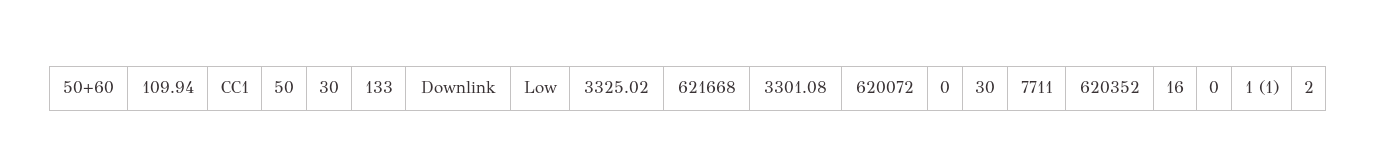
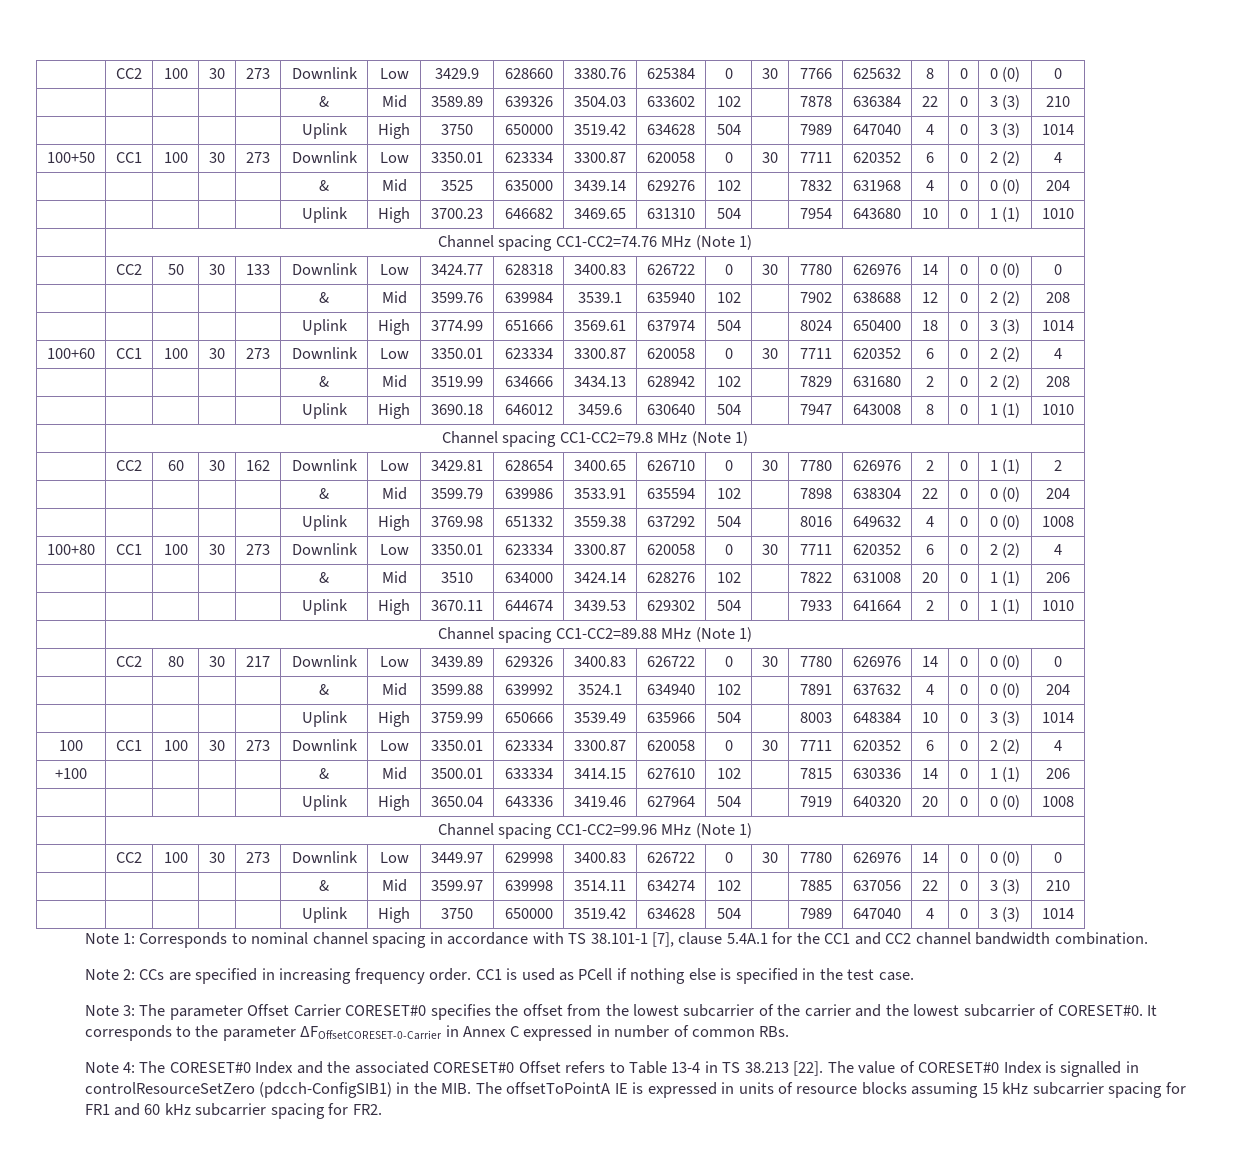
[63,81,114,94] [141,81,194,94] [220,81,249,93] 50+60 | 109.94 | CC1 -> [116,68,142,79] [163,68,188,79] [209,68,225,79] [246,68,270,79] [291,67,358,79] [379,68,409,79] [435,68,479,79] [504,68,553,79] [574,68,626,79] [647,68,695,79] [724,68,733,79] [762,68,778,79] [799,68,832,79] [853,68,901,79] [926,68,934,79] [959,68,968,79] [989,67,1021,82] [1054,68,1062,79] [319,96,329,107] [381,95,407,108] [431,96,483,107] [504,96,553,107] [574,96,626,107] [647,96,695,107] [716,96,741,107] [799,96,832,107] [853,96,901,107] [922,96,938,107] [959,96,968,107] [989,95,1021,110] [1046,96,1070,107] [301,123,348,139] [378,123,410,139] [441,124,473,135] [504,124,553,135] [574,124,626,135] [647,124,695,135] [716,124,741,135] [799,124,832,135] [853,124,901,135] [926,124,934,135] [959,124,968,135] [989,123,1021,138] [1042,124,1074,135] [47,152,95,163] [116,152,142,163] [163,152,188,163] [209,152,225,163] [246,152,270,163] [291,151,358,163] [379,152,409,163] [431,152,483,163] [504,152,553,163] [574,152,626,163] [647,152,695,163] [724,152,733,163] [762,152,778,163] [799,152,832,163] [853,152,901,163] [926,152,934,163] [959,152,968,163] [989,151,1021,166] [1054,152,1062,163] [319,180,329,191] [381,179,407,192] [441,180,473,191] [504,180,553,191] [574,180,626,191] [647,180,695,191] [716,180,741,191] [799,180,832,191] [853,180,901,191] [926,180,934,191] [959,180,968,191] [989,179,1021,194] [1046,180,1070,191] [301,207,348,223] [378,207,410,223] [431,208,483,219] [504,208,553,219] [574,208,626,219] [647,208,695,219] [716,208,741,219] [799,208,832,219] [853,208,901,219] [922,208,938,219] [959,208,968,219] [989,207,1021,222] [1042,208,1074,219] [437,235,753,251] [116,264,142,275] | CC2 | 100 | 30 | 273 | Downlink | Low | 3429.9 | 628660 | 3380.76 | 625384 | 0 | 30 | 7766 | 625632 | 8 | 0 | 0 (0) | 0 // | | | | | & | Mid | 3589.89 | 639326 | 3504.03 | 633602 | 102 | | 7878 | 636384 | 22 | 0 | 3 (3) | 210 // | | | | | Uplink | High | 3750 | 650000 | 3519.42 | 634628 | 504 | | 7989 | 647040 | 4 | 0 | 3 (3) | 1014 // 100+50 | CC1 | 100 | 30 | 273 | Downlink | Low | 3350.01 | 623334 | 3300.87 | 620058 | 0 | 30 | 7711 | 620352 | 6 | 0 | 2 (2) | 4 // | | | | | & | Mid | 3525 | 635000 | 3439.14 | 629276 | 102 | | 7832 | 631968 | 4 | 0 | 0 (0) | 204 // | | | | | Uplink | High | 3700.23 | 646682 | 3469.65 | 631310 | 504 | | 7954 | 643680 | 10 | 0 | 1 (1) | 1010 // | Channel spacing CC1-CC2=74.76 MHz (Note 1) // | CC2
[584,81,649,94] [677,81,736,93] [764,81,827,94] [855,81,914,94] [940,81,950,94] [975,81,995,94] [1020,81,1053,93] [1079,81,1140,94] [1166,81,1184,93] [1209,81,1219,94] [1244,80,1279,95] [1303,81,1314,93] 3325.02 | 621668 | 3301.08 | 620072 | 0 | 30 | 7711 | 620352 | 16 | 0 | 1 (1) | 2 -> [431,264,483,275] [504,264,553,275] [574,264,626,275] [647,264,695,275] [724,264,733,275] [762,264,778,275] [799,264,832,275] [853,264,901,275] [922,264,938,275] [959,264,968,275] [989,263,1021,278] [1054,264,1062,275] [319,292,329,303] [381,291,407,304] [431,292,483,303] [504,292,553,303] [578,292,622,303] [647,292,695,303] [716,292,741,303] [799,292,832,303] [853,292,901,303] [922,292,938,303] [959,292,968,303] [989,291,1021,306] [1046,292,1070,303] [301,319,348,335] [378,319,410,335] [431,320,483,331] [504,320,553,331] [574,320,626,331] [647,320,695,331] [716,320,741,331] [799,320,832,331] [853,320,901,331] [922,320,938,331] [959,320,968,331] [989,319,1021,334] [1042,320,1074,331] [47,348,95,359] [116,348,142,359] [163,348,188,359] [209,348,225,359] [246,348,270,359] [291,347,358,359] [379,348,409,359] [431,348,483,359] [504,348,553,359] [574,348,626,359] [647,348,695,359] [724,348,733,359] [762,348,778,359] [799,348,832,359] [853,348,901,359] [926,348,934,359] [959,348,968,359] [989,347,1021,362] [1054,348,1062,359] [319,376,329,387] [381,375,407,388] [431,376,483,387] [504,376,553,387] [574,376,626,387] [647,376,695,387] [716,376,741,387] [799,376,832,387] [853,376,901,387] [926,376,934,387] [959,376,968,387] [989,375,1021,390] [1046,376,1070,387] [301,403,348,419] [378,403,410,419] [431,404,483,415] [504,404,553,415] [578,404,622,415] [647,404,695,415] [716,404,741,415] [799,404,832,415] [853,404,901,415] [926,404,934,415] [959,404,968,415] [989,403,1021,418] [1042,404,1074,415] [441,431,749,447] [116,460,142,471] [167,460,184,471] [209,460,225,471] [246,460,270,471] [291,459,358,471] [379,460,409,471] [431,460,483,471] [504,460,553,471] [574,460,626,471] [647,460,695,471] [724,460,733,471] [762,460,778,471] [799,460,832,471] [853,460,901,471] [926,460,934,471] [959,460,968,471] [989,459,1021,474] [1054,460,1062,471] [319,488,329,499] [381,487,407,500] [431,488,483,499] [504,488,553,499] [574,488,626,499] [647,488,695,499] [716,488,741,499] [799,488,832,499] [853,488,901,499] [922,488,938,499] [959,488,968,499] [989,487,1021,502] [1046,488,1070,499] [301,515,348,531] [378,515,410,531] [431,516,483,527] [504,516,553,527] [574,516,626,527] [647,516,695,527] [716,516,741,527] [799,516,832,527] [853,516,901,527] [926,516,934,527] [959,516,968,527] [989,515,1021,530] [1042,516,1074,527] [47,544,95,555] [116,544,142,555] [163,544,188,555] [209,544,225,555] [246,544,270,555] [291,543,358,555] [379,544,409,555] [431,544,483,555] [504,544,553,555] [574,544,626,555] [647,544,695,555] [724,544,733,555] [762,544,778,555] [799,544,832,555] [853,544,901,555] [926,544,934,555] [959,544,968,555] [989,543,1021,558] [1054,544,1062,555] [319,572,329,583] [381,571,407,584] [441,572,473,583] [504,572,553,583] [574,572,626,583] [647,572,695,583] [716,572,741,583] [799,572,832,583] [853,572,901,583] [922,572,938,583] [959,572,968,583] [989,571,1021,586] [1046,572,1070,583] [301,599,348,615] [378,599,410,615] [431,600,483,611] [504,600,553,611] [574,600,626,611] [647,600,695,611] [716,600,741,611] [799,600,832,611] [853,600,901,611] [926,600,934,611] [959,600,968,611] [989,599,1021,614] [1042,600,1074,611] [437,627,753,643] [116,656,142,667] [167,656,184,667] [209,656,225,667] [246,656,270,667] [291,655,358,667] [379,656,409,667] [431,656,483,667] [504,656,553,667] [574,656,626,667] [647,656,695,667] [724,656,733,667] [762,656,778,667] [799,656,832,667] [853,656,901,667] [922,656,938,667] [959,656,968,667] [989,655,1021,670] [1054,656,1062,667] [319,684,329,695] [381,683,407,696] [431,684,483,695] [504,684,553,695] [578,684,622,695] [647,684,695,695] [716,684,741,695] [799,684,832,695] [853,684,901,695] [926,684,934,695] [959,684,968,695] [989,683,1021,698] [1046,684,1070,695] [301,711,348,727] [378,711,410,727] [431,712,483,723] [504,712,553,723] [574,712,626,723] [647,712,695,723] [716,712,741,723] [799,712,832,723] [853,712,901,723] [922,712,938,723] [959,712,968,723] [989,711,1021,726] [1042,712,1074,723] [59,740,83,751] [116,740,142,751] [163,740,188,751] [209,740,225,751] [246,740,270,751] [291,739,358,751] [379,740,409,751] [431,740,483,751] [504,740,553,751] [574,740,626,751] [647,740,695,751] [724,740,733,751] [762,740,778,751] [799,740,832,751] [853,740,901,751] [926,740,934,751] [959,740,968,751] [989,739,1021,754] [1054,740,1062,751] [55,768,87,779] [319,768,329,779] [381,767,407,780] [431,768,483,779] [504,768,553,779] [574,768,626,779] [647,768,695,779] [716,768,741,779] [799,768,832,779] [853,768,901,779] [922,768,938,779] [959,768,968,779] [989,767,1021,782] [1046,768,1070,779] [301,795,348,811] [378,795,410,811] [431,796,483,807] [504,796,553,807] [574,796,626,807] [647,796,695,807] [716,796,741,807] [799,796,832,807] [853,796,901,807] [922,796,938,807] [959,796,968,807] [989,795,1021,810] [1042,796,1074,807] [437,823,753,839] [116,852,142,863] [163,852,188,863] [209,852,225,863] [246,852,270,863] [291,851,358,863] [379,852,409,863] [431,852,483,863] [504,852,553,863] [574,852,626,863] [647,852,695,863] [724,852,733,863] [762,852,778,863] [799,852,832,863] [853,852,901,863] [922,852,938,863] [959,852,968,863] [989,851,1021,866] [1054,852,1062,863] [319,880,329,891] [381,879,407,892] [431,880,483,891] [504,880,553,891] [574,880,626,891] [647,880,695,891] [716,880,741,891] [799,880,832,891] [853,880,901,891] [922,880,938,891] [959,880,968,891] [989,879,1021,894] [1046,880,1070,891] [301,907,348,923] [378,907,410,923] [441,908,473,919] [504,908,553,919] [574,908,626,919] [647,908,695,919] [716,908,741,919] [799,908,832,919] [853,908,901,919] [926,908,934,919] [959,908,968,919] [989,907,1021,922] [1042,908,1074,919] [84,932,1148,948] [84,968,914,984] [84,1004,1157,1020] [84,1025,790,1041] [84,1061,1139,1077] [84,1082,1186,1098] [84,1103,382,1119] 3424.77 | 628318 | 3400.83 | 626722 | 0 | 30 | 7780 | 626976 | 14 | 0 | 0 (0) | 0 // | | | | | & | Mid | 3599.76 | 639984 | 3539.1 | 635940 | 102 | | 7902 | 638688 | 12 | 0 | 2 (2) | 208 // | | | | | Uplink | High | 3774.99 | 651666 | 3569.61 | 637974 | 504 | | 8024 | 650400 | 18 | 0 | 3 (3) | 1014 // 100+60 | CC1 | 100 | 30 | 273 | Downlink | Low | 3350.01 | 623334 | 3300.87 | 620058 | 0 | 30 | 7711 | 620352 | 6 | 0 | 2 (2) | 4 // | | | | | & | Mid | 3519.99 | 634666 | 3434.13 | 628942 | 102 | | 7829 | 631680 | 2 | 0 | 2 (2) | 208 // | | | | | Uplink | High | 3690.18 | 646012 | 3459.6 | 630640 | 504 | | 7947 | 643008 | 8 | 0 | 1 (1) | 1010 // | Channel spacing CC1-CC2=79.8 MHz (Note 1) // | CC2 | 60 | 30 | 162 | Downlink | Low | 3429.81 | 628654 | 3400.65 | 626710 | 0 | 30 | 7780 | 626976 | 2 | 0 | 1 (1) | 2 // | | | | | & | Mid | 3599.79 | 639986 | 3533.91 | 635594 | 102 | | 7898 | 638304 | 22 | 0 | 0 (0) | 204 // | | | | | Uplink | High | 3769.98 | 651332 | 3559.38 | 637292 | 504 | | 8016 | 649632 | 4 | 0 | 0 (0) | 1008 // 100+80 | CC1 | 100 | 30 | 273 | Downlink | Low | 3350.01 | 623334 | 3300.87 | 620058 | 0 | 30 | 7711 | 620352 | 6 | 0 | 2 (2) | 4 // | | | | | & | Mid | 3510 | 634000 | 3424.14 | 628276 | 102 | | 7822 | 631008 | 20 | 0 | 1 (1) | 206 // | | | | | Uplink | High | 3670.11 | 644674 | 3439.53 | 629302 | 504 | | 7933 | 641664 | 2 | 0 | 1 (1) | 1010 // | Channel spacing CC1-CC2=89.88 MHz (Note 1) // | CC2 | 80 | 30 | 217 | Downlink | Low | 3439.89 | 629326 | 3400.83 | 626722 | 0 | 30 | 7780 | 626976 | 14 | 0 | 0 (0) | 0 // | | | | | & | Mid | 3599.88 | 639992 | 3524.1 | 634940 | 102 | | 7891 | 637632 | 4 | 0 | 0 (0) | 204 // | | | | | Uplink | High | 3759.99 | 650666 | 3539.49 | 635966 | 504 | | 8003 | 648384 | 10 | 0 | 3 (3) | 1014 // 100 | CC1 | 100 | 30 | 273 | Downlink | Low | 3350.01 | 623334 | 3300.87 | 620058 | 0 | 30 | 7711 | 620352 | 6 | 0 | 2 (2) | 4 // +100 | | | | | & | Mid | 3500.01 | 633334 | 3414.15 | 627610 | 102 | | 7815 | 630336 | 14 | 0 | 1 (1) | 206 // | | | | | Uplink | High | 3650.04 | 643336 | 3419.46 | 627964 | 504 | | 7919 | 640320 | 20 | 0 | 0 (0) | 1008 // | Channel spacing CC1-CC2=99.96 MHz (Note 1) // | CC2 | 100 | 30 | 273 | Downlink | Low | 3449.97 | 629998 | 3400.83 | 626722 | 0 | 30 | 7780 | 626976 | 14 | 0 | 0 (0) | 0 // | | | | | & | Mid | 3599.97 | 639998 | 3514.11 | 634274 | 102 | | 7885 | 637056 | 22 | 0 | 3 (3) | 210 // | | | | | Uplink | High | 3750 | 650000 | 3519.42 | 634628 | 504 | | 7989 | 647040 | 4 | 0 | 3 (3) | 1014 // Note 1: Corresponds to nominal channel spacing in accordance with TS 38.101-1 [7], clause 5.4A.1 for the CC1 and CC2 channel bandwidth combination. // Note 2: CCs are specified in increasing frequency order. CC1 is used as PCell if nothing else is specified in the test case. // Note 3: The parameter Offset Carrier CORESET#0 specifies the offset from the lowest subcarrier of the carrier and the lowest subcarrier of CORESET#0. It corresponds to the parameter ΔFOffsetCORESET-0-Carrier in Annex C expressed in number of common RBs. // Note 4: The CORESET#0 Index and the associated CORESET#0 Offset refers to Table 13-4 in TS 38.213 [22]. The value of CORESET#0 Index is signalled in controlResourceSetZero (pdcch-ConfigSIB1) in the MIB. The offsetToPointA IE is expressed in units of resource blocks assuming 15 kHz subcarrier spacing for FR1 and 60 kHz subcarrier spacing for FR2.

